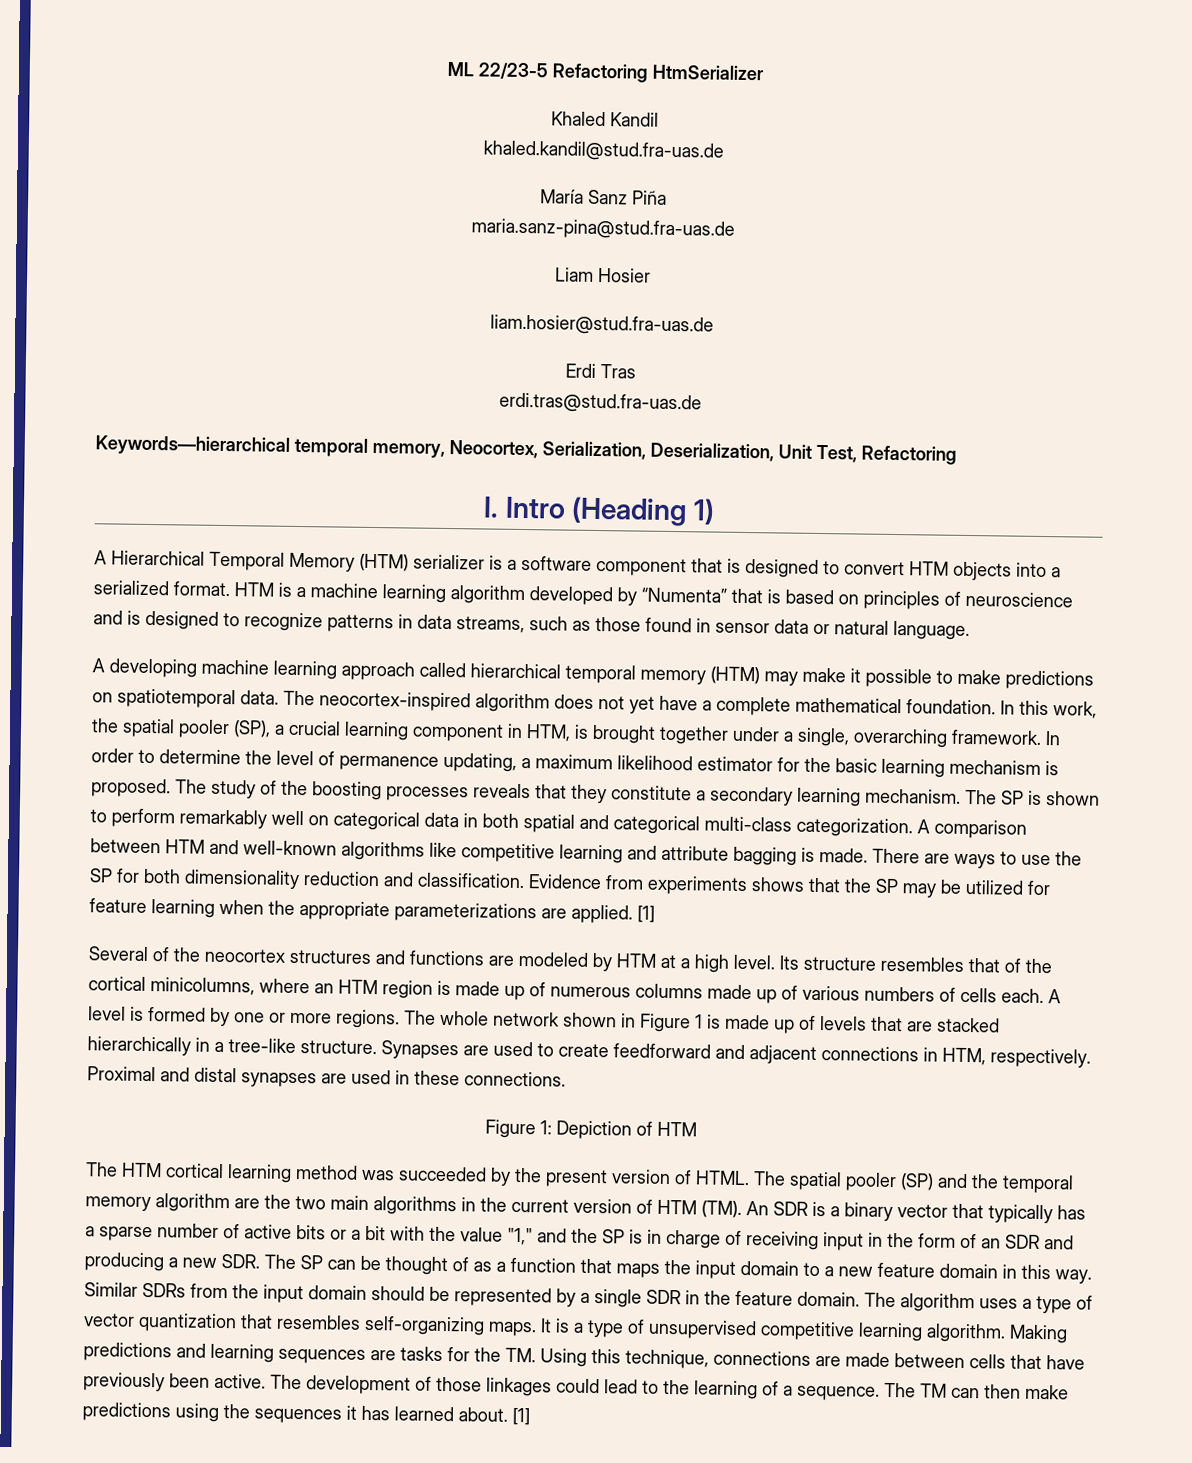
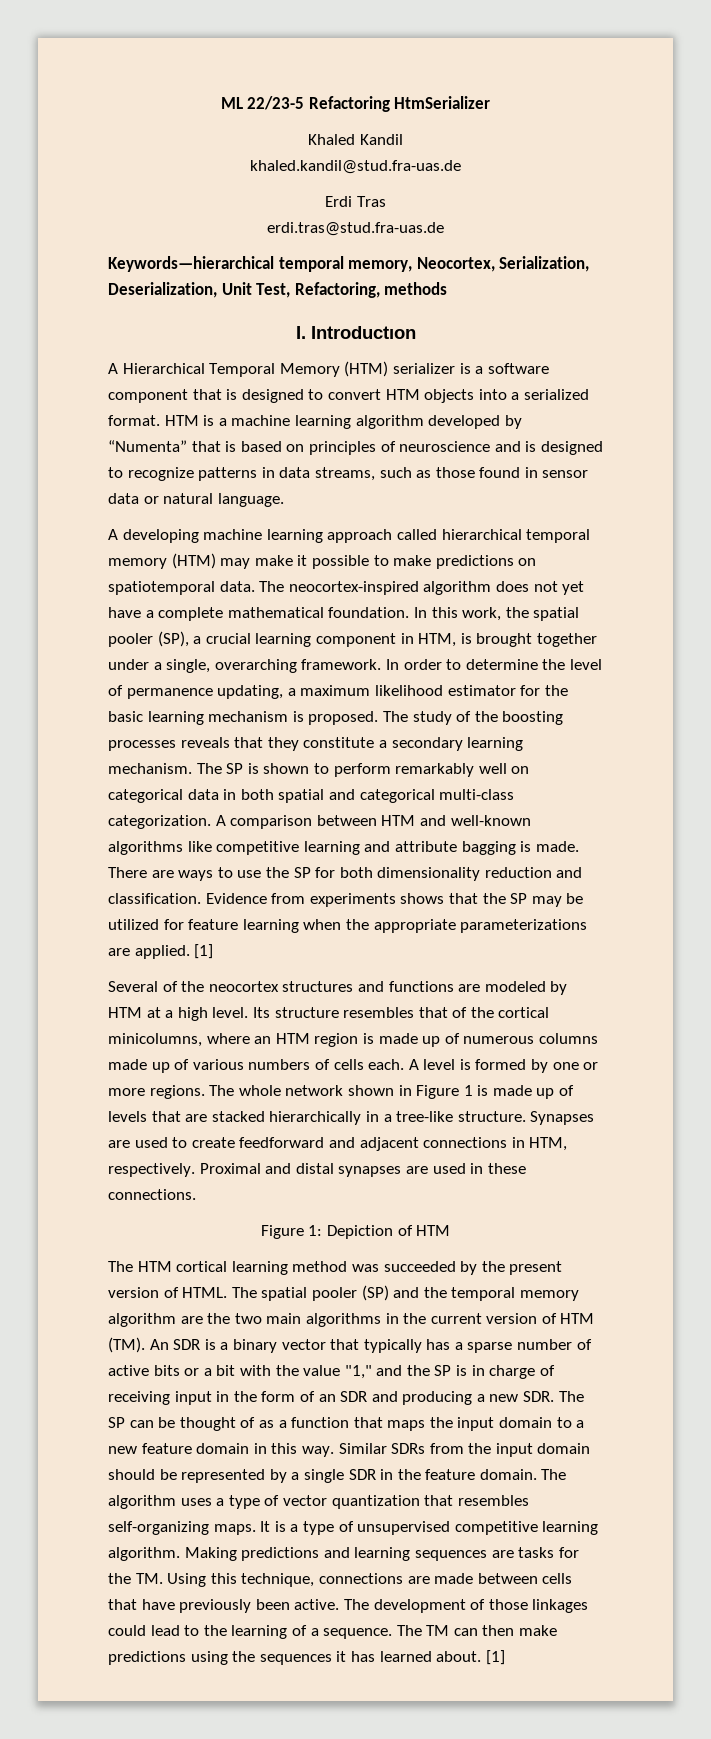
[540,189,667,205] [470,218,735,240] [554,267,651,283] [489,314,714,336] // María Sanz Piña // maria.sanz-pina@stud.fra-uas.de // Liam Hosier // liam.hosier@stud.fra-uas.de -> (461, 167) none
[861,445,957,465] Refactoring -> [294,282,448,298] Refactoring, methods
[504,496,715,527] Intro (Heading 1) -> [310,326,416,339] Introductıon

